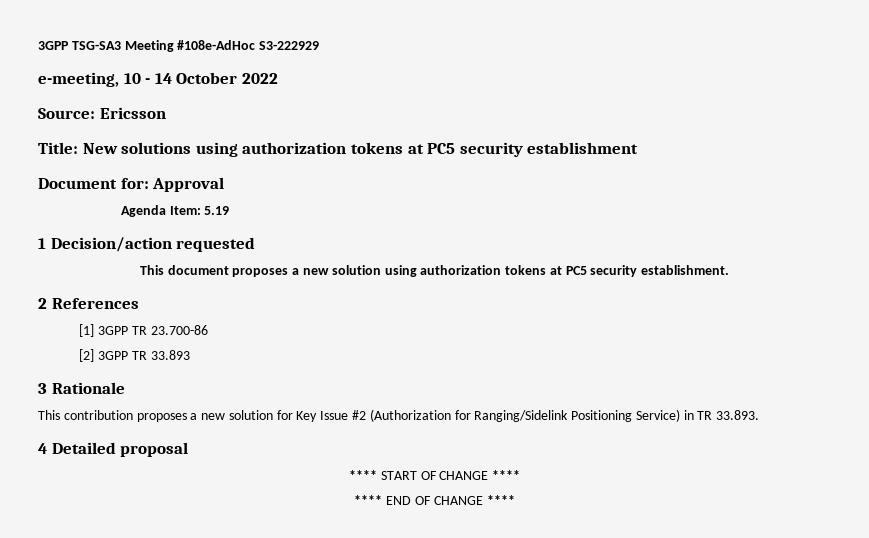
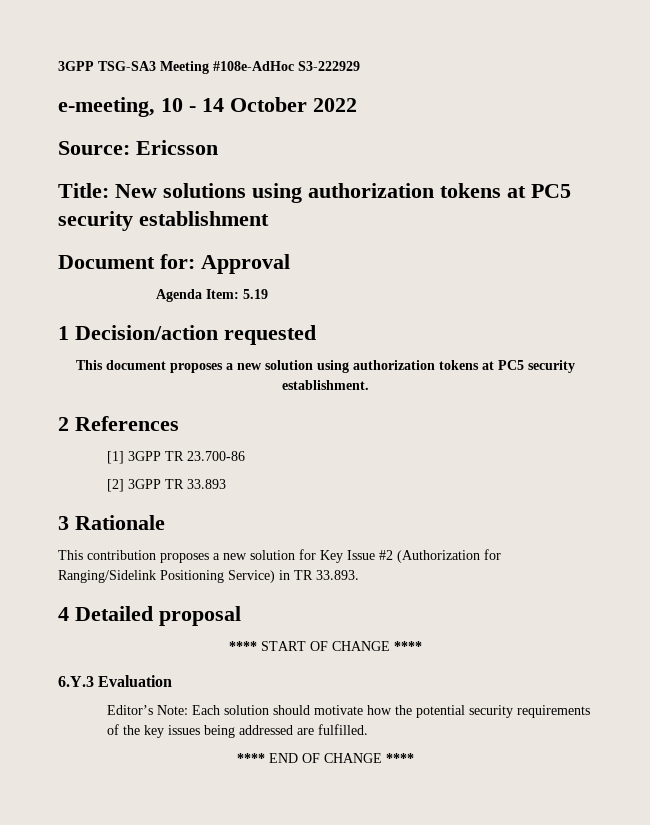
(521, 475) none -> [58,675,173,687] [107,705,591,718] [107,724,369,738] // 6.Y.3 Evaluation // Editor’s Note: Each solution should motivate how the potential security requirements of the key issues being addressed are fulfilled.

